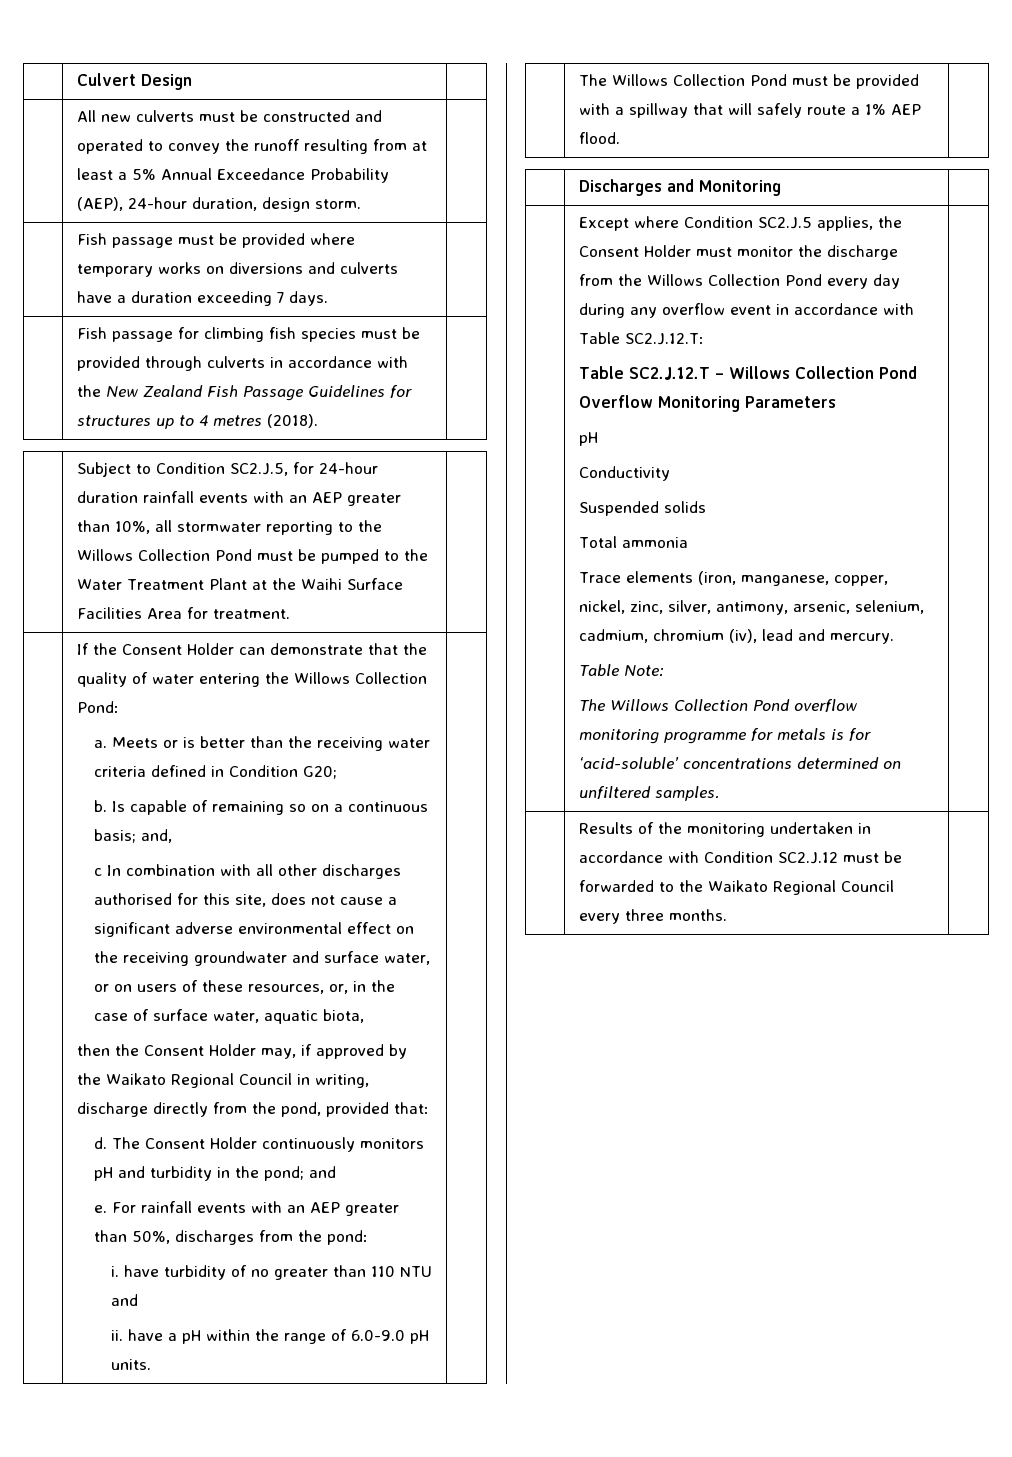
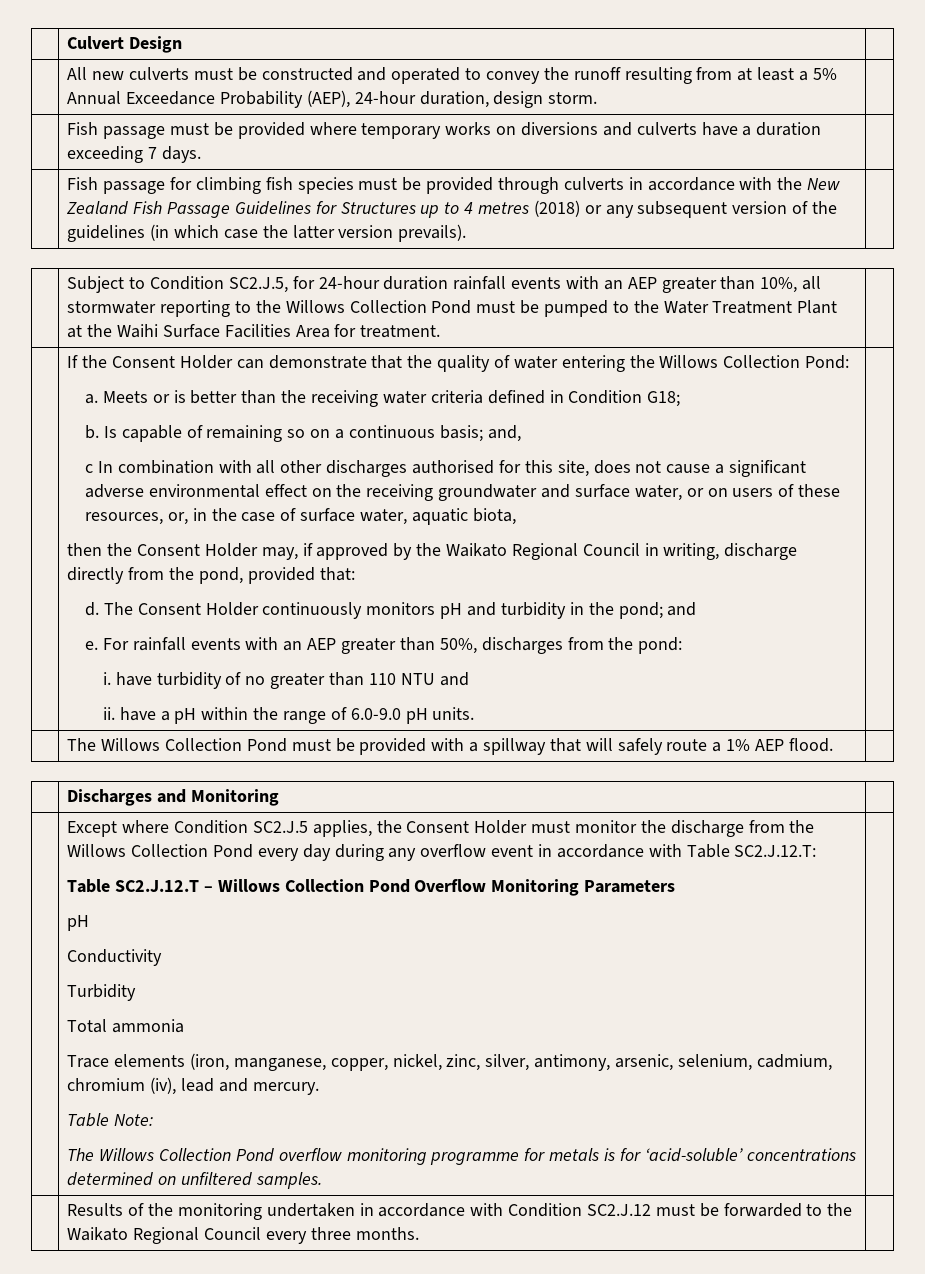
[76,415,151,426] structures -> [340,202,416,214] Structures
[266,414,318,428] (2018). -> [533,200,837,218] [67,224,467,242] (2018) or any subsequent version of the guidelines (in which case the latter version prevails).
[302,766,337,779] G20; -> [647,391,681,407] G18;
[578,501,706,516] Suspended solids -> [67,984,137,1001] Turbidity

